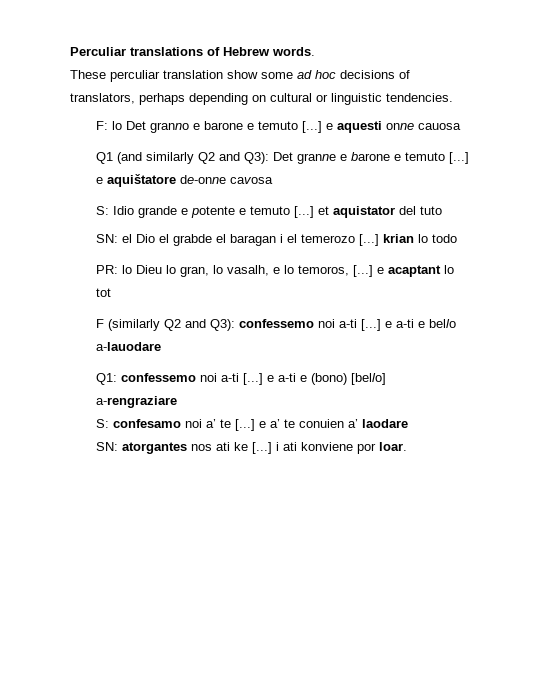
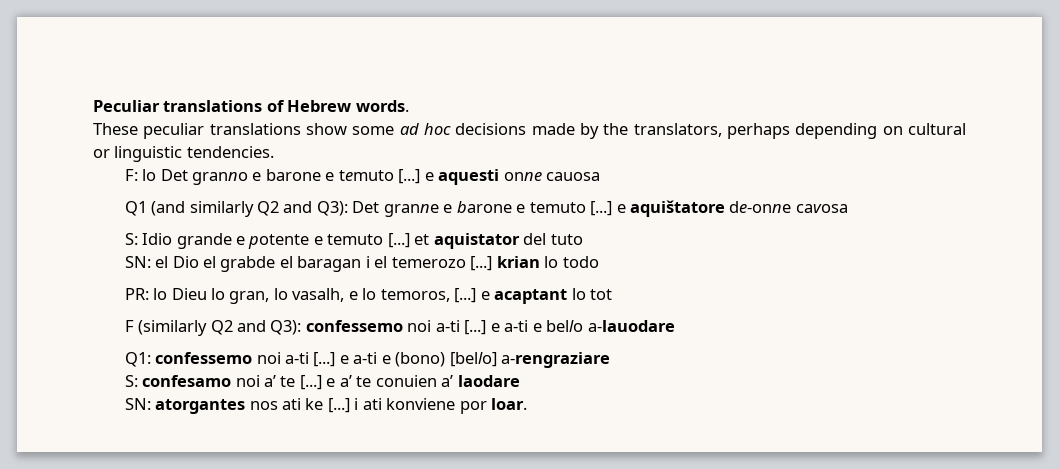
[70,47,126,56] Perculiar -> [93,100,160,112] Peculiar
[110,70,223,82] perculiar translation -> [143,123,301,139] peculiar translations
[399,70,410,79] of -> [531,123,629,139] made by the

